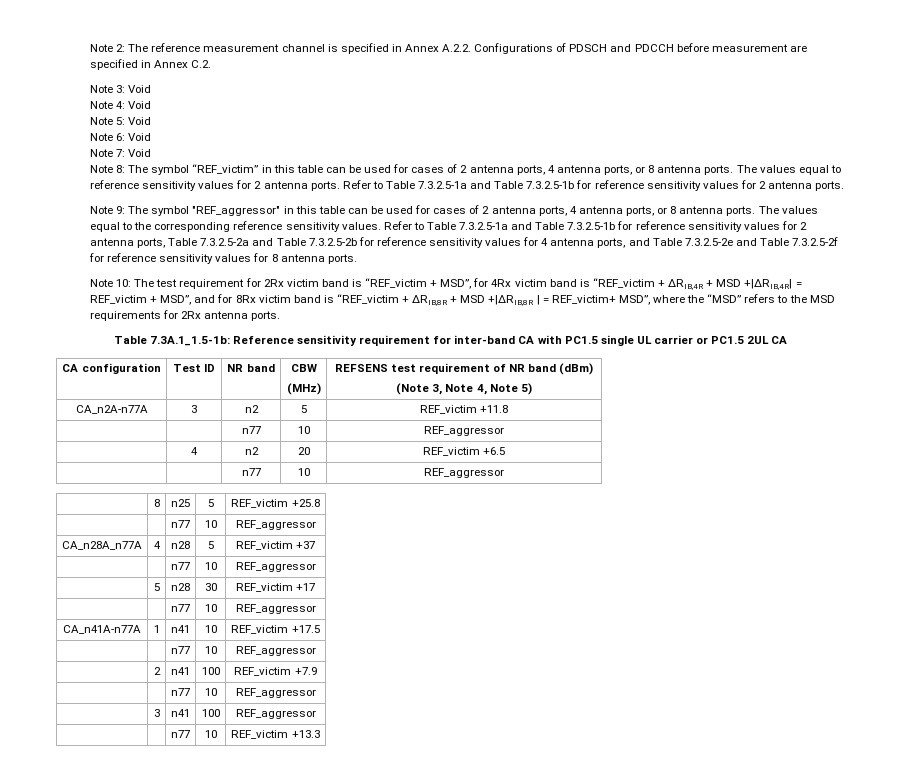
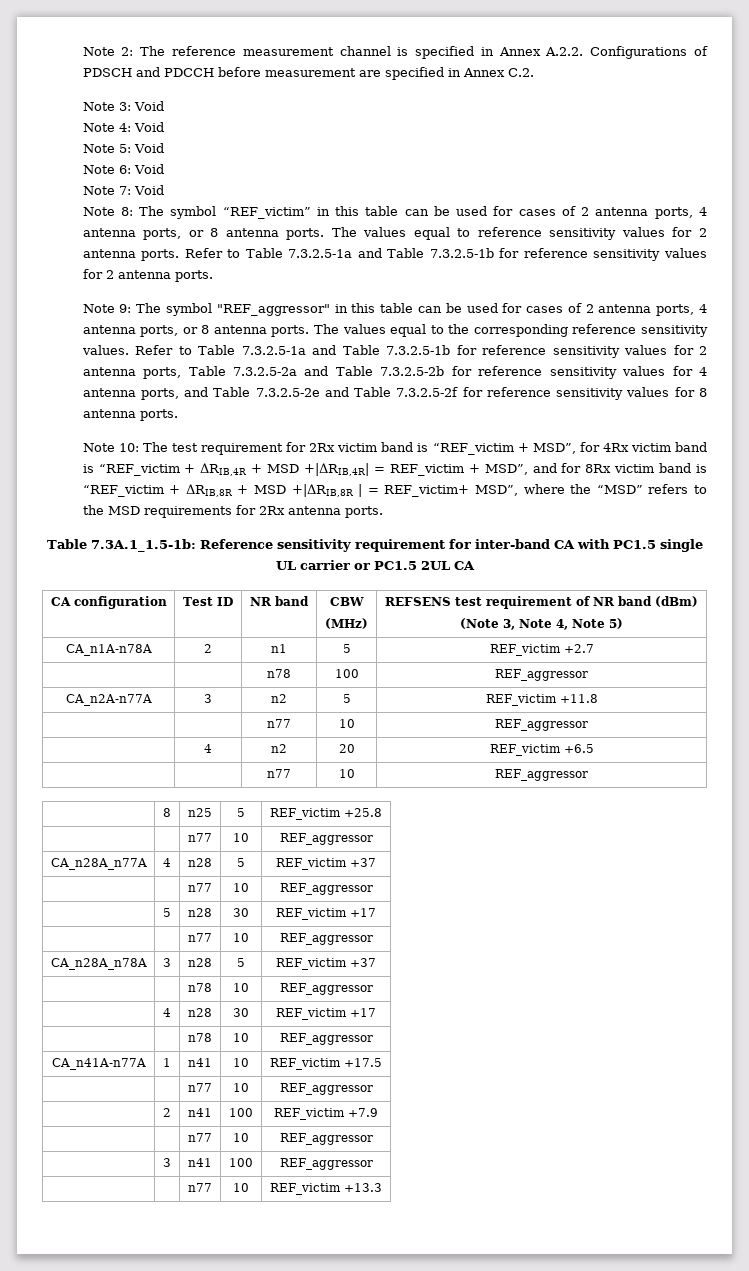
(532, 389) none -> [65,644,152,656] [204,644,212,653] [271,644,287,653] [342,644,351,653] [489,644,594,656] [267,669,291,678] [334,669,359,678] [495,669,588,681] // CA_n1A-n78A | 2 | n1 | 5 | REF_victim +2.7 // | | n78 | 100 | REF_aggressor
(316, 609) none -> [50,958,147,970] [163,958,171,967] [188,958,212,967] [237,958,245,967] [276,958,376,970] [188,983,212,992] [233,983,249,992] [279,983,373,995] [163,1008,171,1017] [188,1008,212,1017] [233,1008,249,1017] [276,1008,376,1020] [188,1033,212,1042] [233,1033,249,1042] [279,1033,373,1045] // CA_n28A_n78A | 3 | n28 | 5 | REF_victim +37 // | | n78 | 10 | REF_aggressor // | 4 | n28 | 30 | REF_victim +17 // | | n78 | 10 | REF_aggressor

